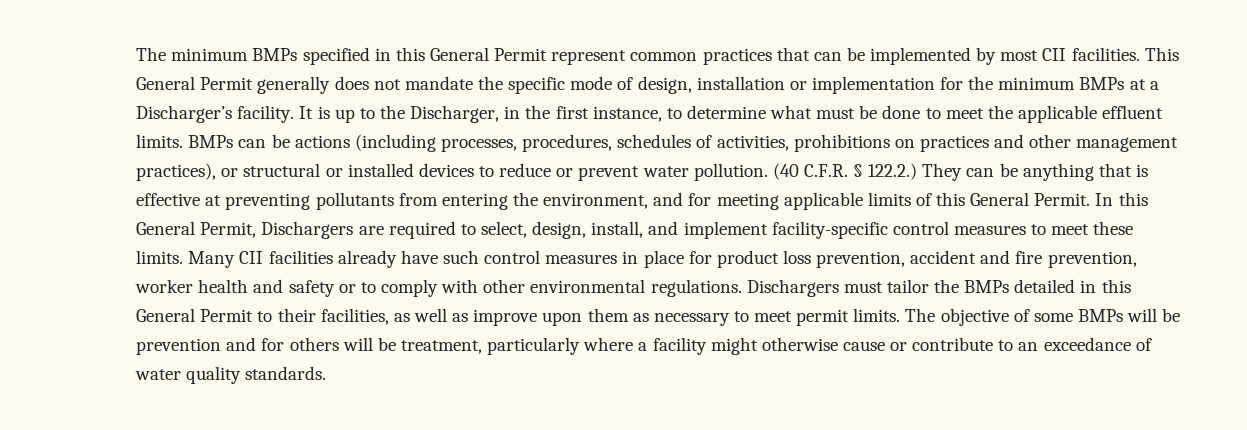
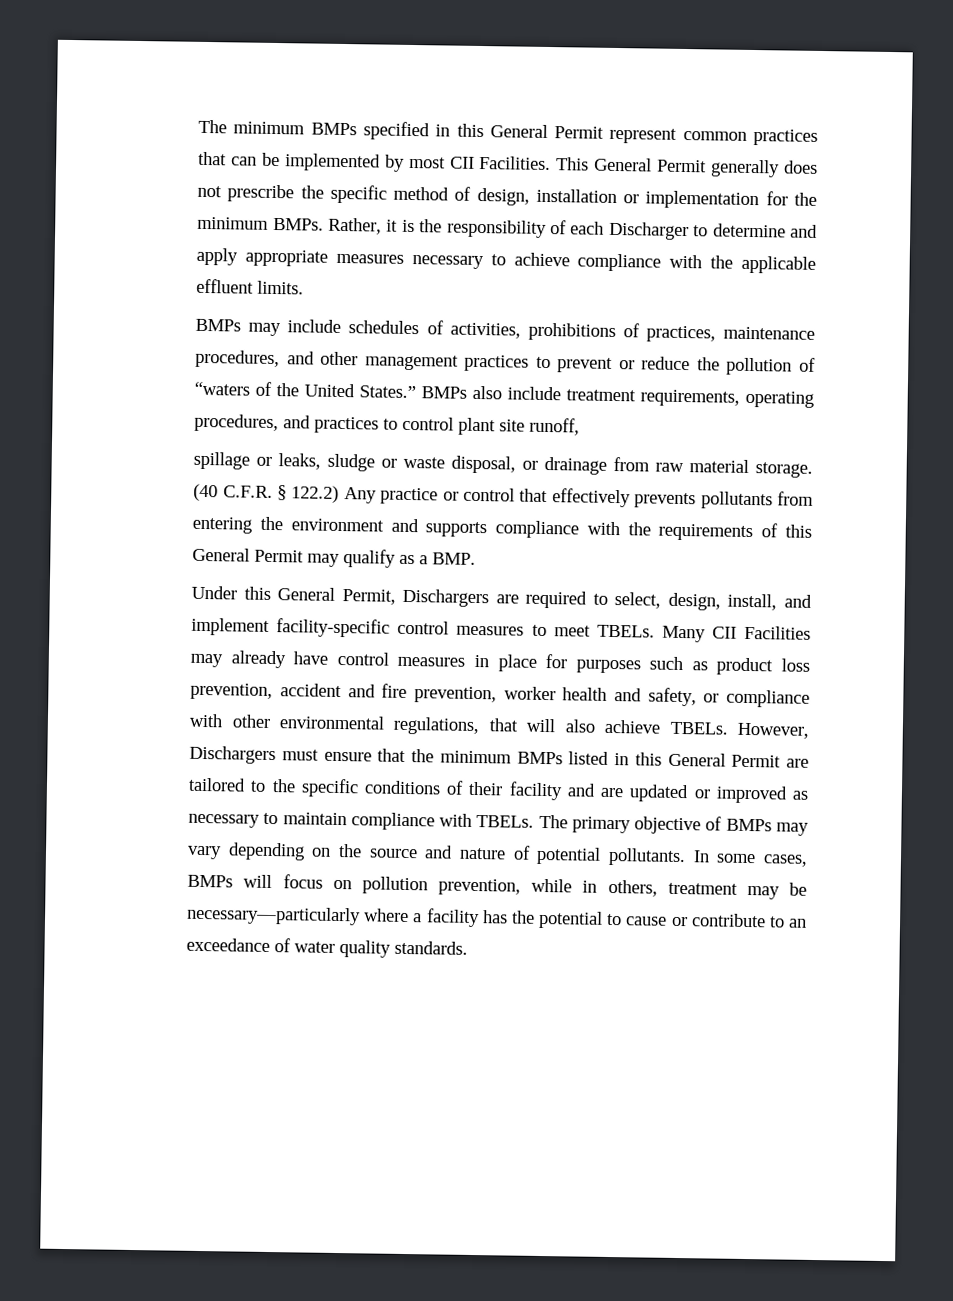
[1071,47,1140,61] facilities. -> [479,155,552,171] Facilities.
[404,76,613,94] mandate the specific mode -> [227,184,450,204] prescribe the specific method
[1079,77,1159,90] [136,105,1164,123] [136,134,1179,152] [136,163,1148,181] [136,192,1114,210] BMPs at a Discharger’s facility. It is up to the Discharger, in the first instance, to determine what must be done to meet the applicable effluent limits. BMPs can be actions (including processes, procedures, schedules of activities, prohibitions on practices and other management practices), or structural or installed devices to reduce or prevent water pollution. (40 C.F.R. § 122.2.) They can be anything that is effective at preventing pollutants from entering the environment, and for meeting applicable limits of this General Permit. In -> [272,217,819,241] [196,247,817,274] [196,278,305,295] [195,318,815,343] [195,349,817,376] [194,381,815,408] [194,413,581,436] [193,451,813,478] [193,483,815,510] [192,516,812,542] [192,547,477,568] [191,585,238,600] BMPs. Rather, it is the responsibility of each Discharger to determine and apply appropriate measures necessary to achieve compliance with the applicable effluent limits. // BMPs may include schedules of activities, prohibitions of practices, maintenance procedures, and other management practices to prevent or reduce the pollution of “waters of the United States.” BMPs also include treatment requirements, operating procedures, and practices to control plant site runoff, // spillage or leaks, sludge or waste disposal, or drainage from raw material storage. (40 C.F.R. § 122.2) Any practice or control that effectively prevents pollutants from entering the environment and supports compliance with the requirements of this General Permit may qualify as a BMP. // Under
[1093,221,1134,235] [136,250,333,268] these limits. Many CII facilities -> [596,624,811,643] [190,653,224,668] TBELs. Many CII Facilities may
[442,250,479,264] such -> (329, 658) none
(712, 257) none -> [575,656,708,674] purposes such as
[288,279,1131,297] [136,308,1181,326] [136,337,838,355] safety or to comply with other environmental regulations. Dischargers must tailor the BMPs detailed in this General Permit to their facilities, as well as improve upon them as necessary to meet permit limits. The objective of some BMPs will be prevention and for others will be treatment, particularly where a facility might otherwise -> [647,687,810,708] [189,713,810,739] [189,745,809,768] [188,777,809,804] [188,812,809,836] [187,842,809,867] [187,874,807,900] [186,905,623,929] safety, or compliance with other environmental regulations, that will also achieve TBELs. However, Dischargers must ensure that the minimum BMPs listed in this General Permit are tailored to the specific conditions of their facility and are updated or improved as necessary to maintain compliance with TBELs. The primary objective of BMPs may vary depending on the source and nature of potential pollutants. In some cases, BMPs will focus on pollution prevention, while in others, treatment may be necessary—particularly where a facility has the potential to

